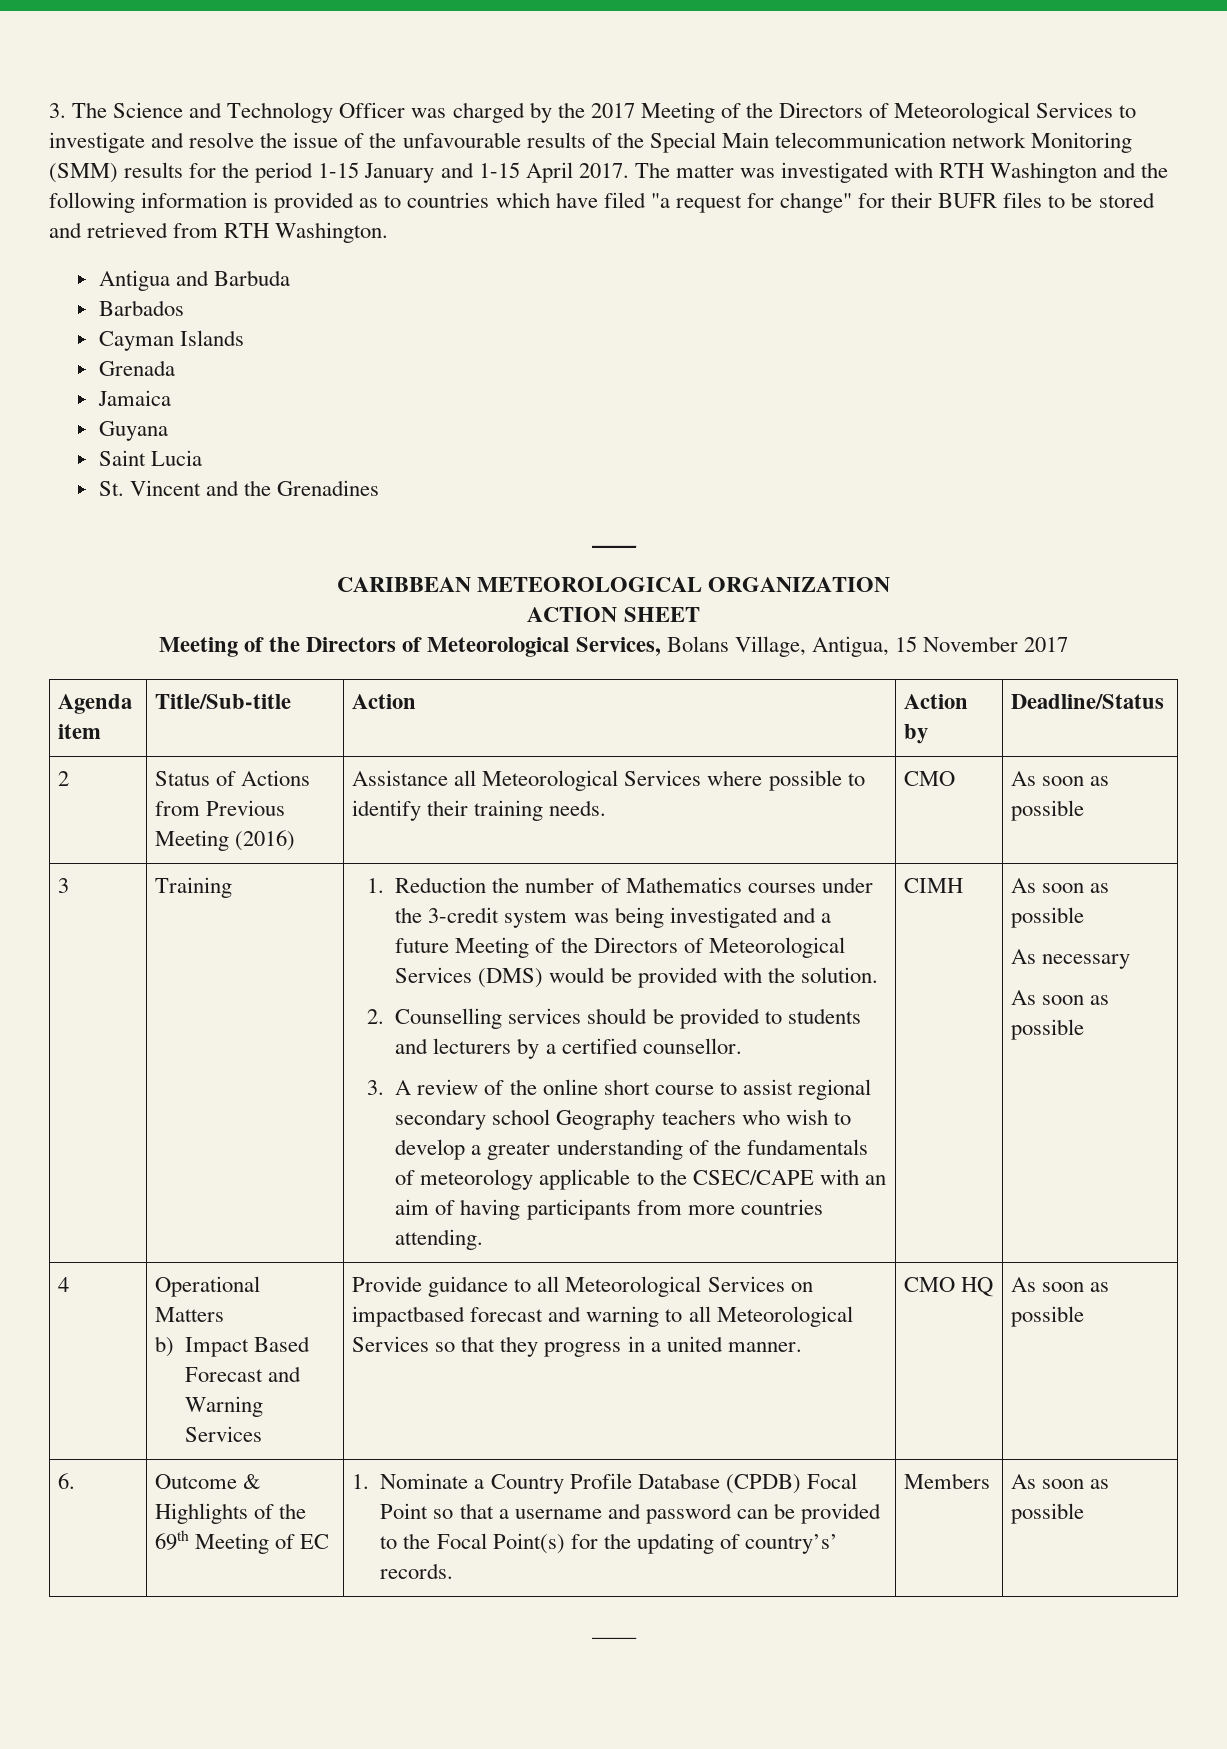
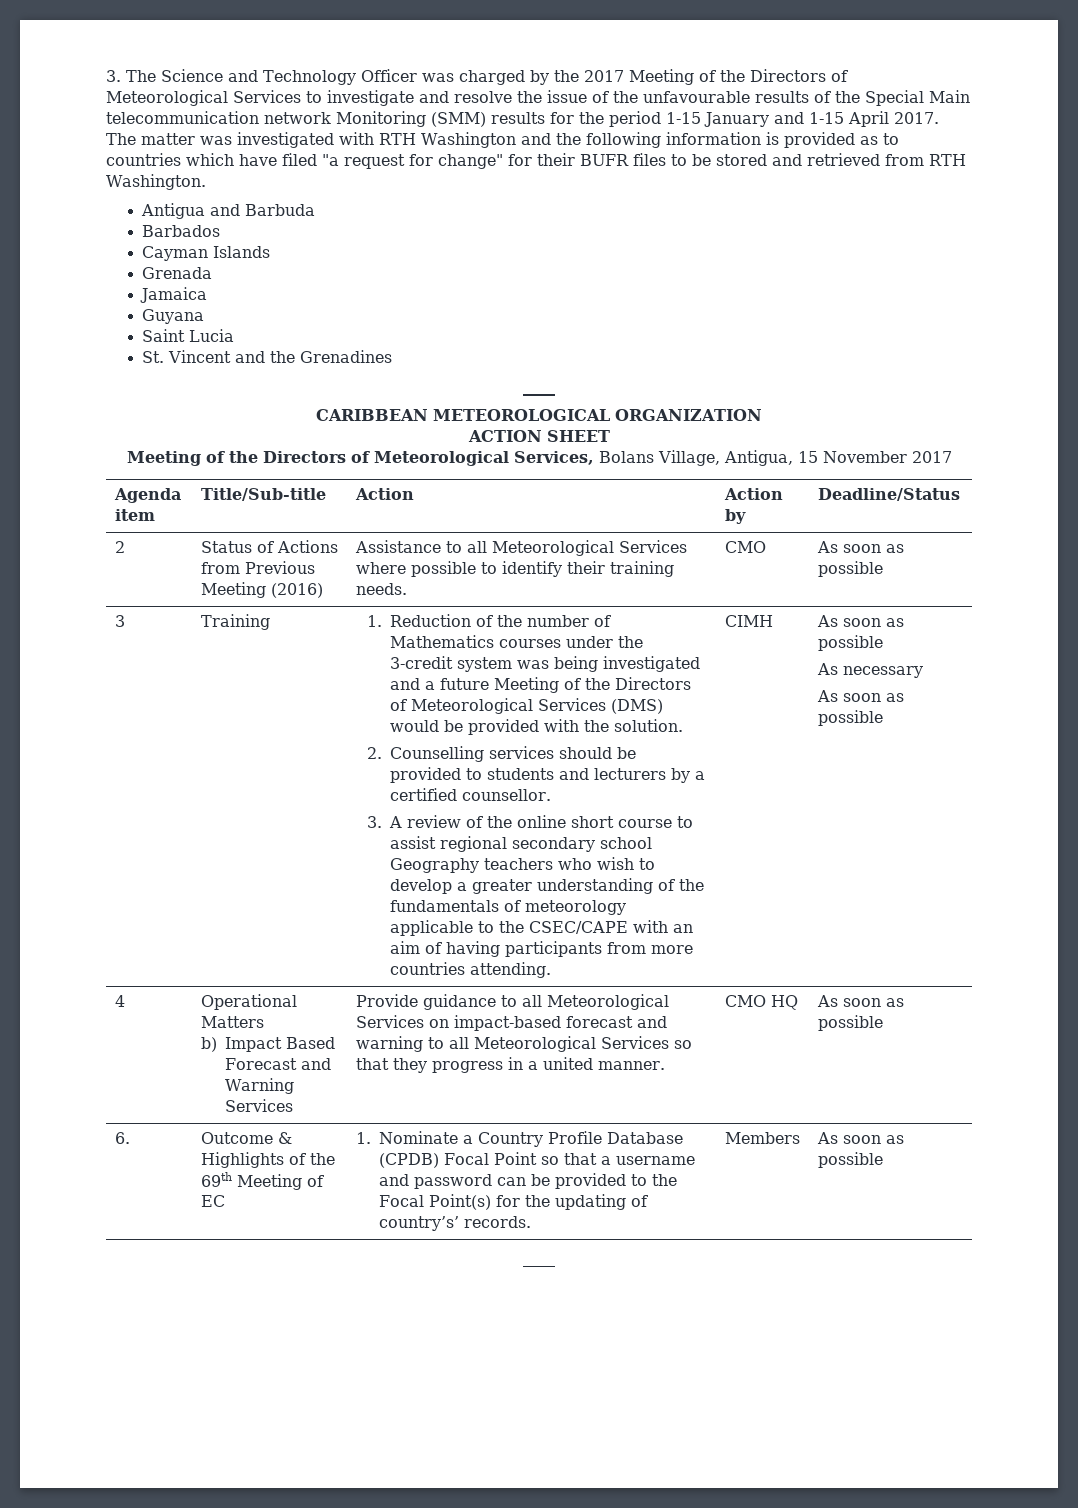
(449, 778) none -> [445,541,462,553] to
(487, 885) none -> [475,615,493,627] of
[352,1306,466,1327] impactbased -> [453,1015,561,1031] impact-based

